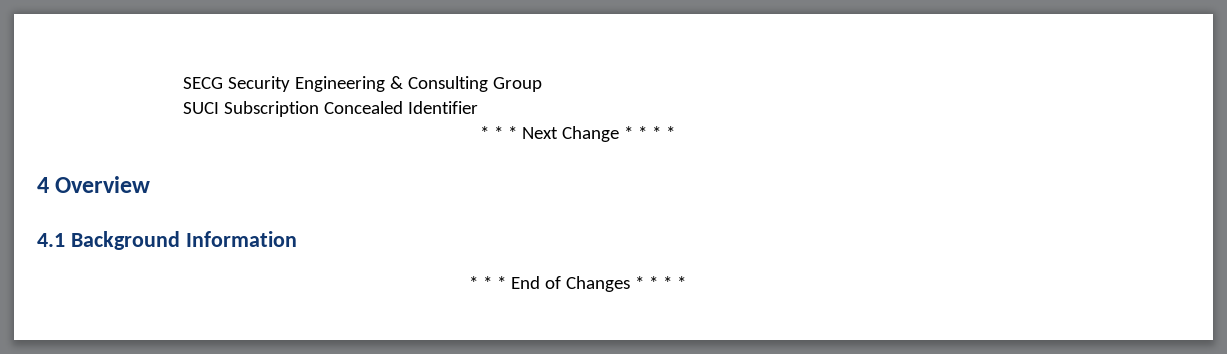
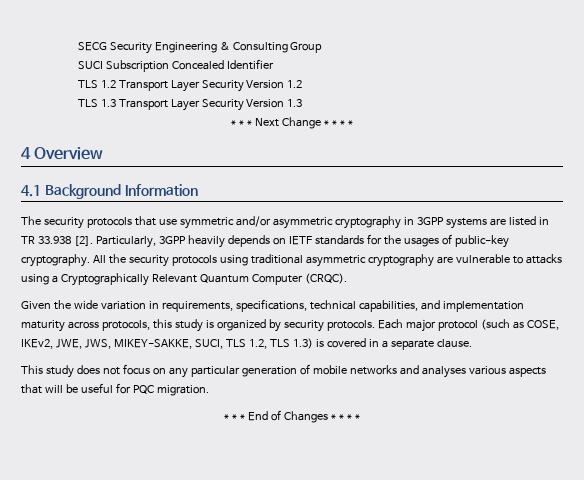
(479, 107) none -> [77,80,303,92] [77,99,303,111] // TLS 1.2 Transport Layer Security Version 1.2 // TLS 1.3 Transport Layer Security Version 1.3
(297, 239) none -> [21,216,549,229] [21,234,509,248] [21,254,562,267] [21,273,347,286] [21,299,524,312] [21,319,559,332] [21,338,472,350] [21,364,546,378] [21,383,209,396] // The security protocols that use symmetric and/or asymmetric cryptography in 3GPP systems are listed in TR 33.938 [2]. Particularly, 3GPP heavily depends on IETF standards for the usages of public-key cryptography. All the security protocols using traditional asymmetric cryptography are vulnerable to attacks using a Cryptographically Relevant Quantum Computer (CRQC). // Given the wide variation in requirements, specifications, technical capabilities, and implementation maturity across protocols, this study is organized by security protocols. Each major protocol (such as COSE, IKEv2, JWE, JWS, MIKEY-SAKKE, SUCI, TLS 1.2, TLS 1.3) is covered in a separate clause. // This study does not focus on any particular generation of mobile networks and analyses various aspects that will be useful for PQC migration.

